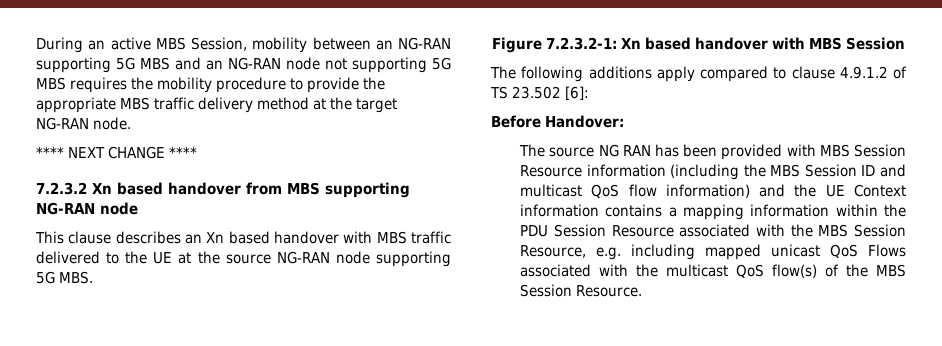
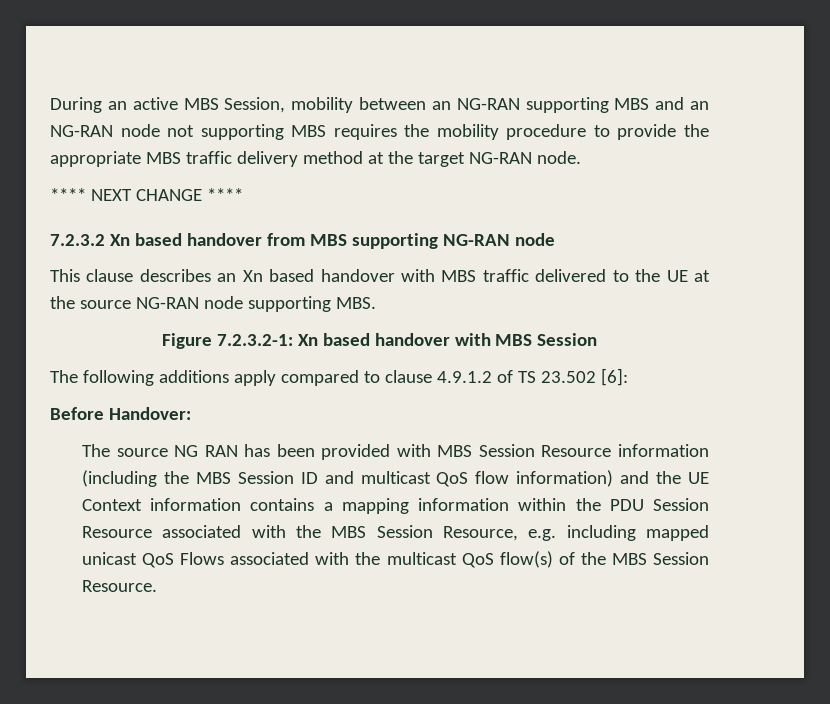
[116,57,135,70] 5G -> (609, 105) none
[432,57,451,70] 5G -> (284, 132) none
[36,271,55,284] 5G -> (331, 304) none

